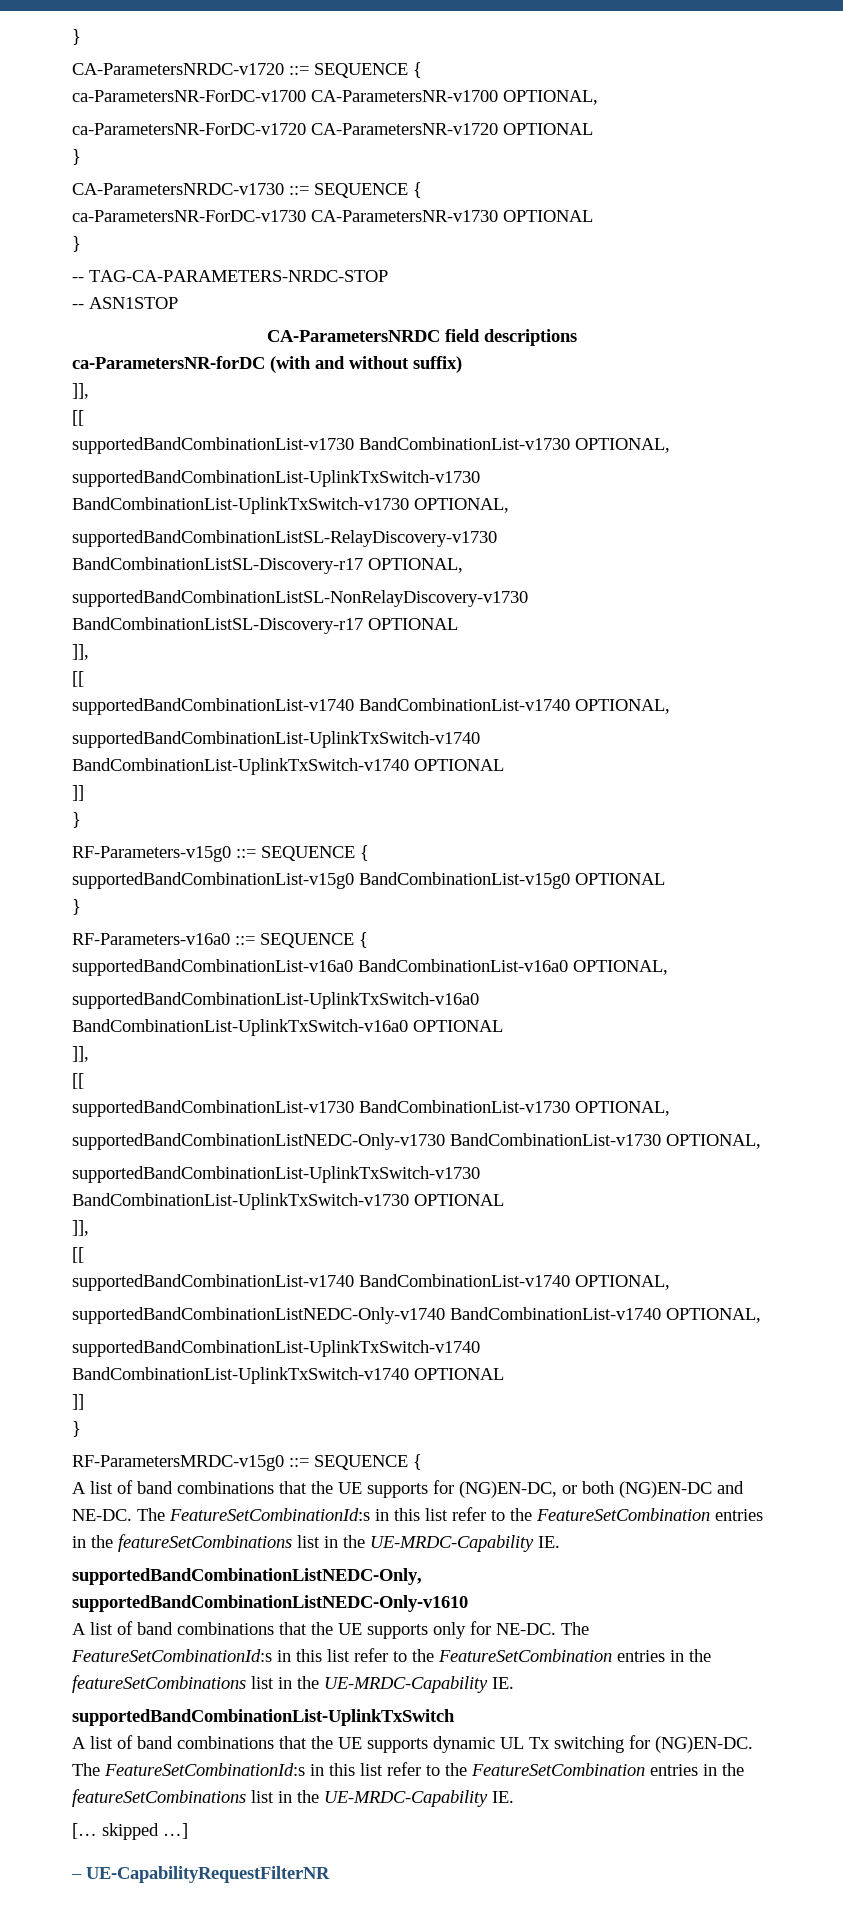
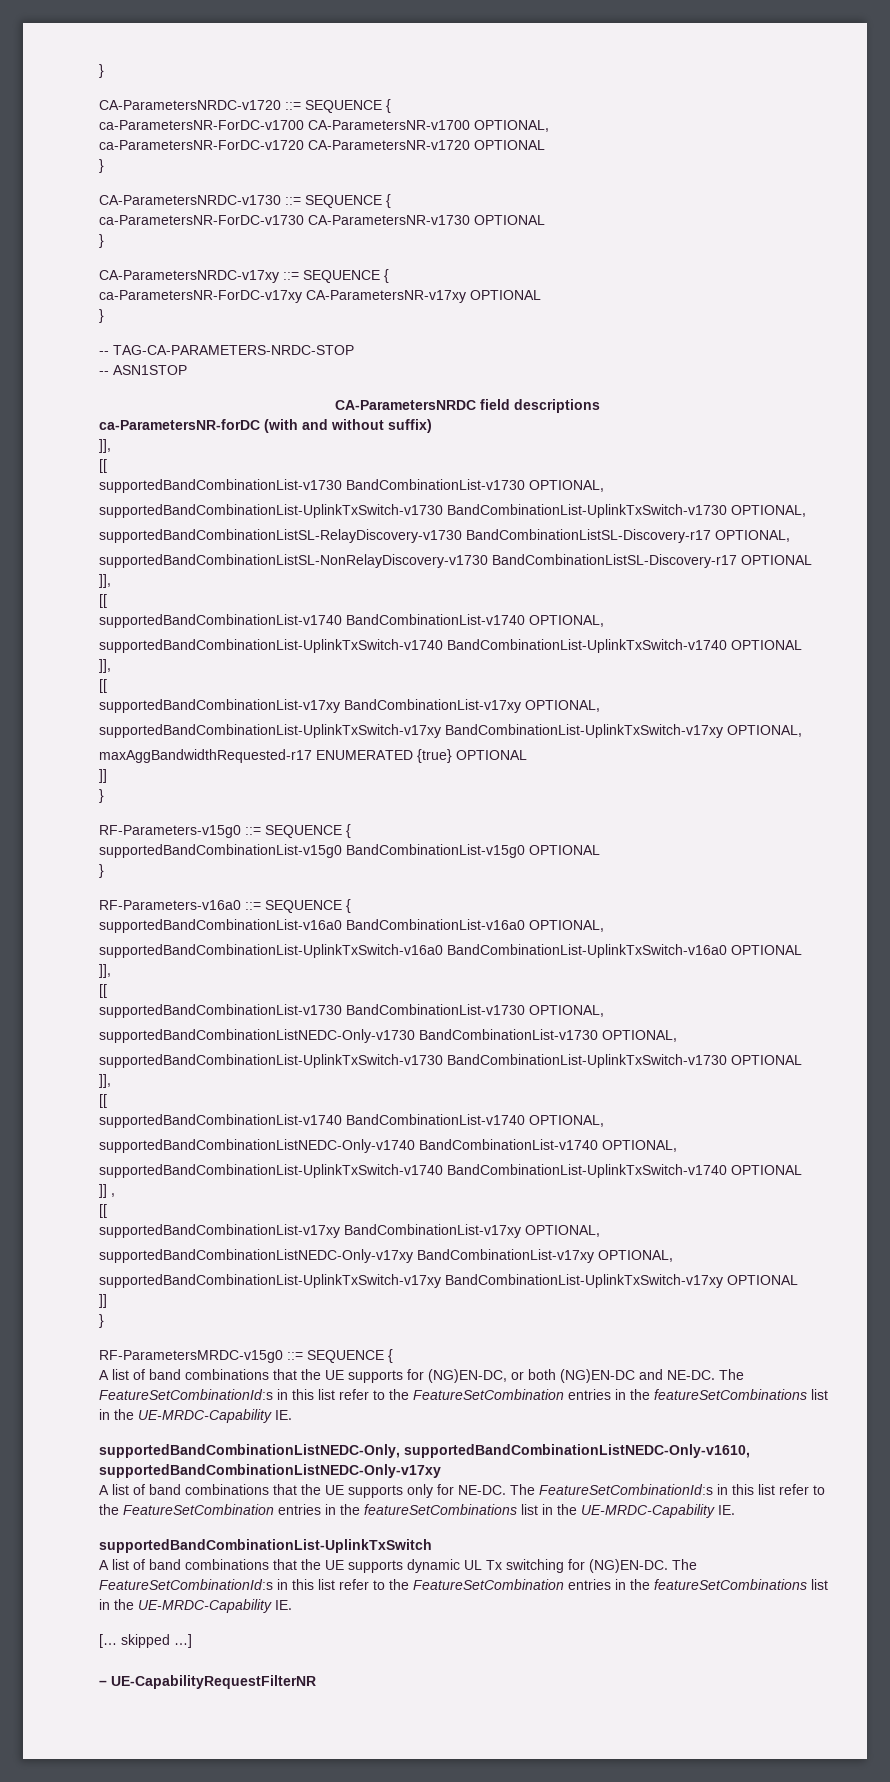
(81, 244) none -> [99,269,389,283] [99,290,541,303] [99,309,104,323] // CA-ParametersNRDC-v17xy ::= SEQUENCE { // ca-ParametersNR-ForDC-v17xy CA-ParametersNR-v17xy OPTIONAL // }
(504, 765) none -> [99,659,111,673] [99,679,107,693] [99,699,600,713] [99,724,802,738] [99,749,527,763] // ]], // [[ // supportedBandCombinationList-v17xy BandCombinationList-v17xy OPTIONAL, // supportedBandCombinationList-UplinkTxSwitch-v17xy BandCombinationList-UplinkTxSwitch-v17xy OPTIONAL, // maxAggBandwidthRequested-r17 ENUMERATED {true} OPTIONAL
(504, 1374) none -> [99,1184,115,1198] [99,1204,107,1218] [99,1224,600,1238] [99,1249,673,1263] [99,1274,798,1288] // ]] , // [[ // supportedBandCombinationList-v17xy BandCombinationList-v17xy OPTIONAL, // supportedBandCombinationListNEDC-Only-v17xy BandCombinationList-v17xy OPTIONAL, // supportedBandCombinationList-UplinkTxSwitch-v17xy BandCombinationList-UplinkTxSwitch-v17xy OPTIONAL
[72,1595,468,1612] supportedBandCombinationListNEDC-Only-v1610 -> [404,1444,750,1458] [99,1464,441,1478] supportedBandCombinationListNEDC-Only-v1610, supportedBandCombinationListNEDC-Only-v17xy

